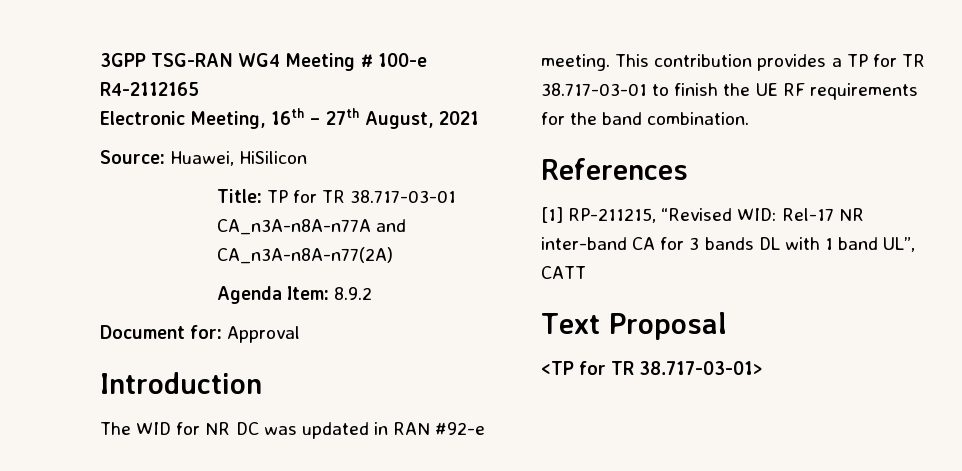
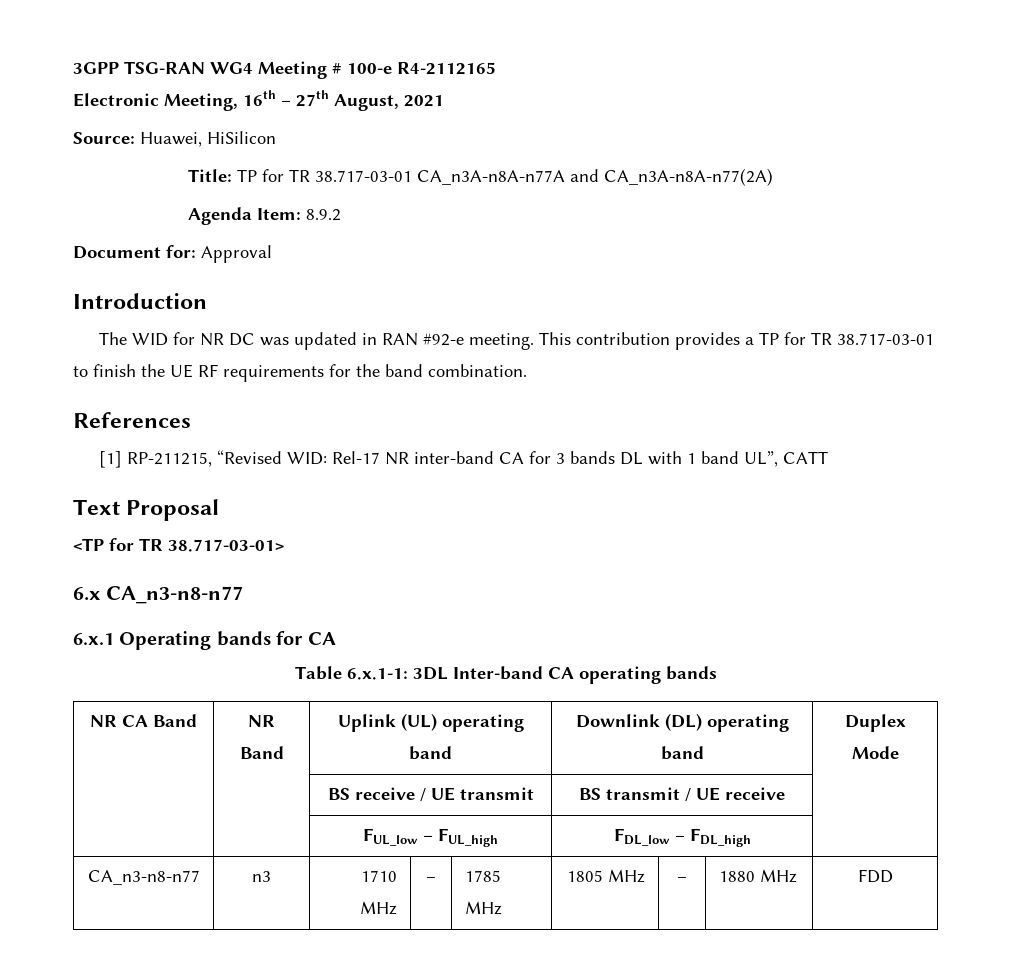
(764, 368) none -> [73,586,243,604] [73,631,336,650] [295,666,717,684] [90,714,197,727] [248,715,275,727] [239,746,284,759] [337,713,524,732] [409,746,452,760] [575,713,789,732] [660,746,704,760] [844,714,906,732] [851,746,899,759] [327,787,534,802] [579,787,785,802] [363,828,498,847] [613,828,751,847] [87,870,200,885] [252,871,271,882] [361,870,398,882] [360,901,398,915] [426,877,436,882] [464,870,501,882] [464,901,502,915] [567,869,646,883] [677,877,687,882] [718,869,797,883] [857,869,893,883] // 6.x CA_n3-n8-n77 // 6.x.1 Operating bands for CA // Table 6.x.1-1: 3DL Inter-band CA operating bands // NR CA Band | NR Band | Uplink (UL) operating band | Downlink (DL) operating band | Duplex Mode // | | BS receive / UE transmit | BS transmit / UE receive | // | | FUL_low – FUL_high | FDL_low – FDL_high | // CA_n3-n8-n77 | n3 | 1710 MHz | – | 1785 MHz | 1805 MHz | – | 1880 MHz | FDD

